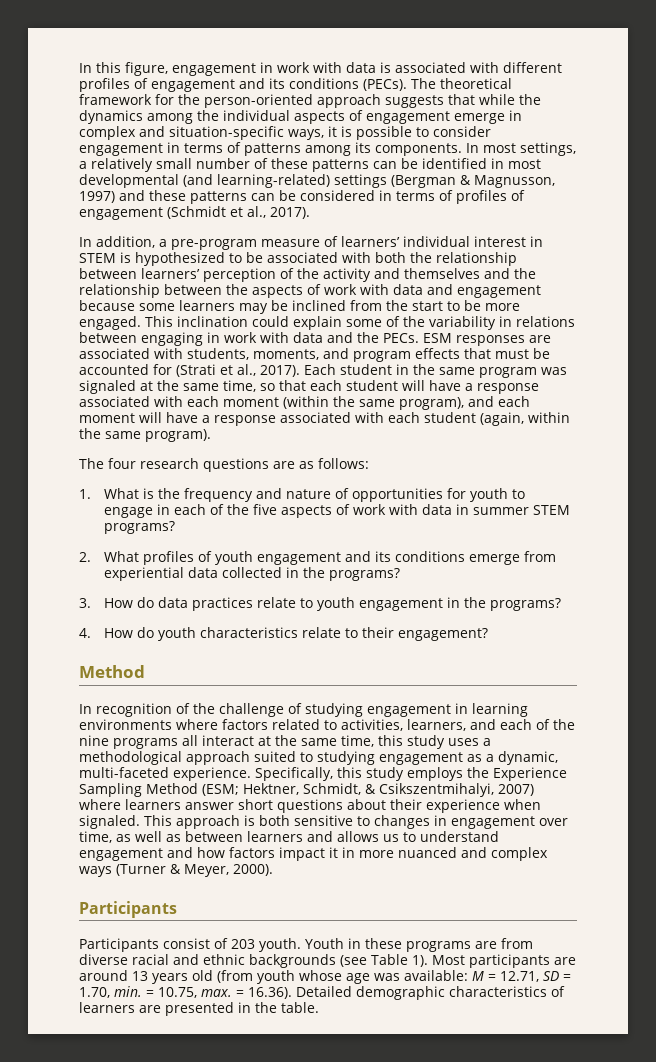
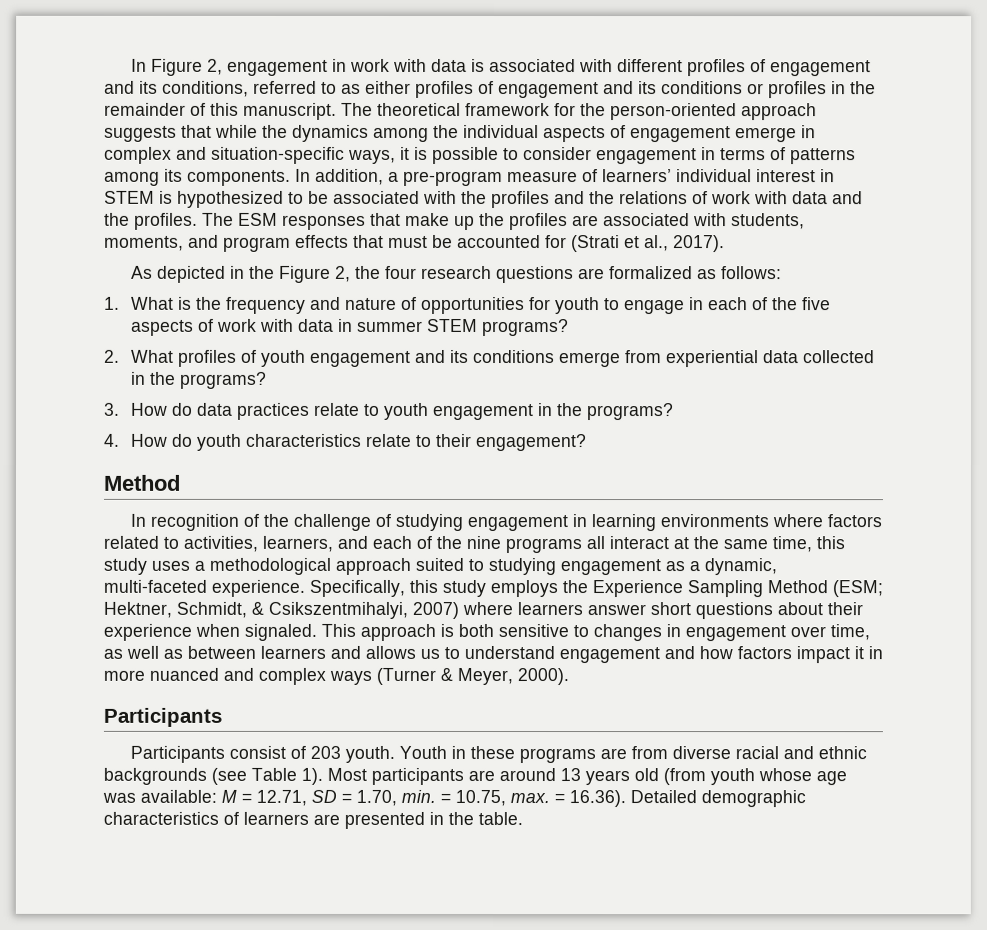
[79,62,168,76] In this figure, -> [130,58,223,76] In Figure 2,
[289,78,407,91] conditions (PECs). -> [162,80,876,99] [104,102,337,120] conditions, referred to as either profiles of engagement and its conditions or profiles in the remainder of this manuscript.
[483,142,576,156] [79,158,541,172] [79,174,555,188] [79,190,525,204] [79,206,310,220] [79,237,92,247] most settings, a relatively small number of these patterns can be identified in most developmental (and learning-related) settings (Bergman & Magnusson, 1997) and these patterns can be considered in terms of profiles of engagement (Schmidt et al., 2017). // In -> (311, 175) none
[375,252,517,266] [79,268,536,282] [79,284,303,298] both the relationship between learners’ perception of the activity and themselves and the relationship between the aspects -> [461,190,688,209] the profiles and the relations
[457,285,541,298] [79,300,520,314] [79,316,575,330] [79,332,525,346] engagement because some learners may be inclined from the start to be more engaged. This inclination could explain some of the variability in relations between engaging in work with data and the PECs. ESM responses -> [104,212,568,231] the profiles. The ESM responses that make up the profiles
[304,364,567,378] [79,380,539,394] [79,396,530,410] [79,412,570,426] [79,428,211,442] [79,458,104,469] Each student in the same program was signaled at the same time, so that each student will have a response associated with each moment (within the same program), and each moment will have a response associated with each student (again, within the same program). // The -> [130,265,381,283] // As depicted in the Figure 2, the
(295, 465) none -> [608,266,693,280] formalized

